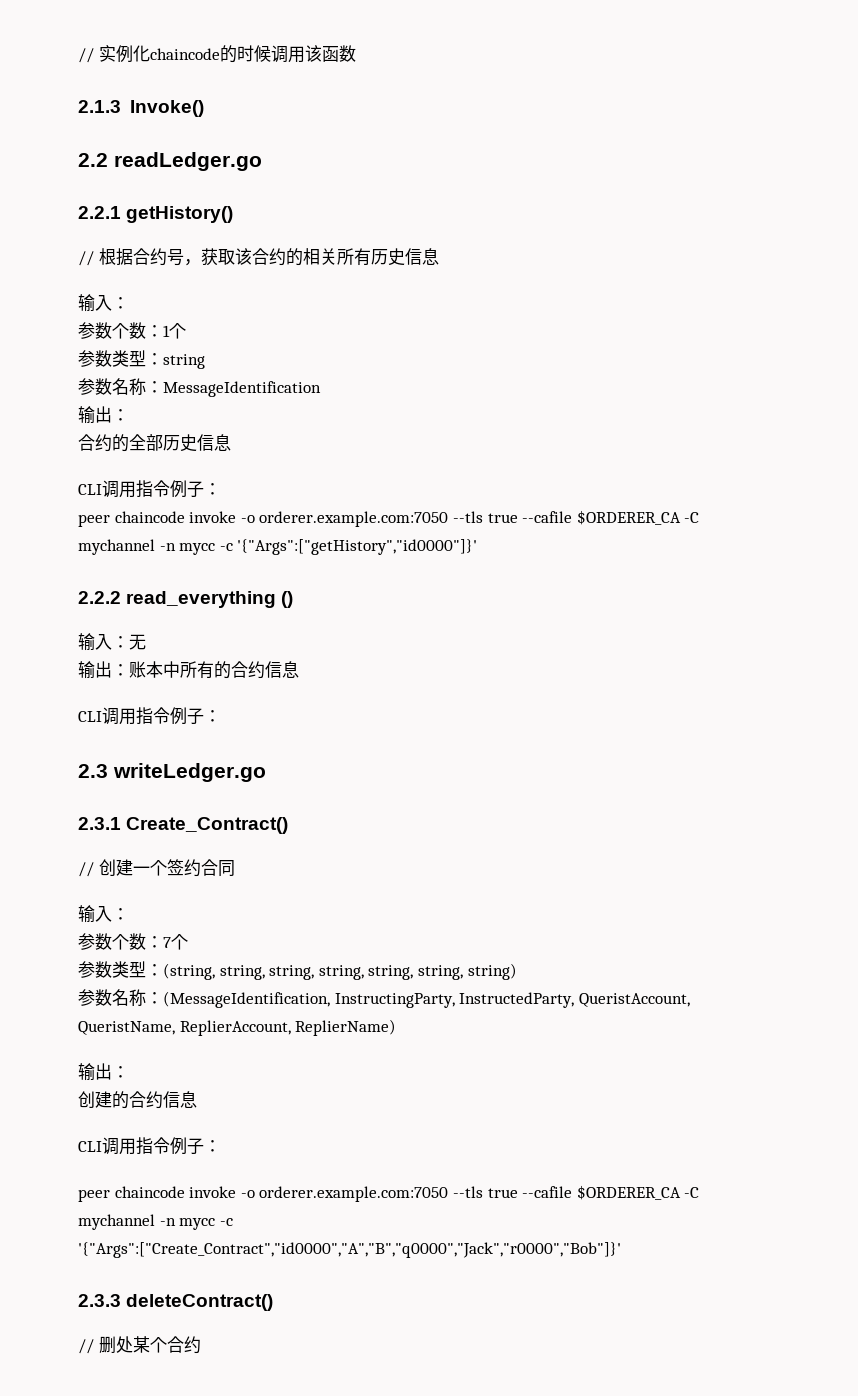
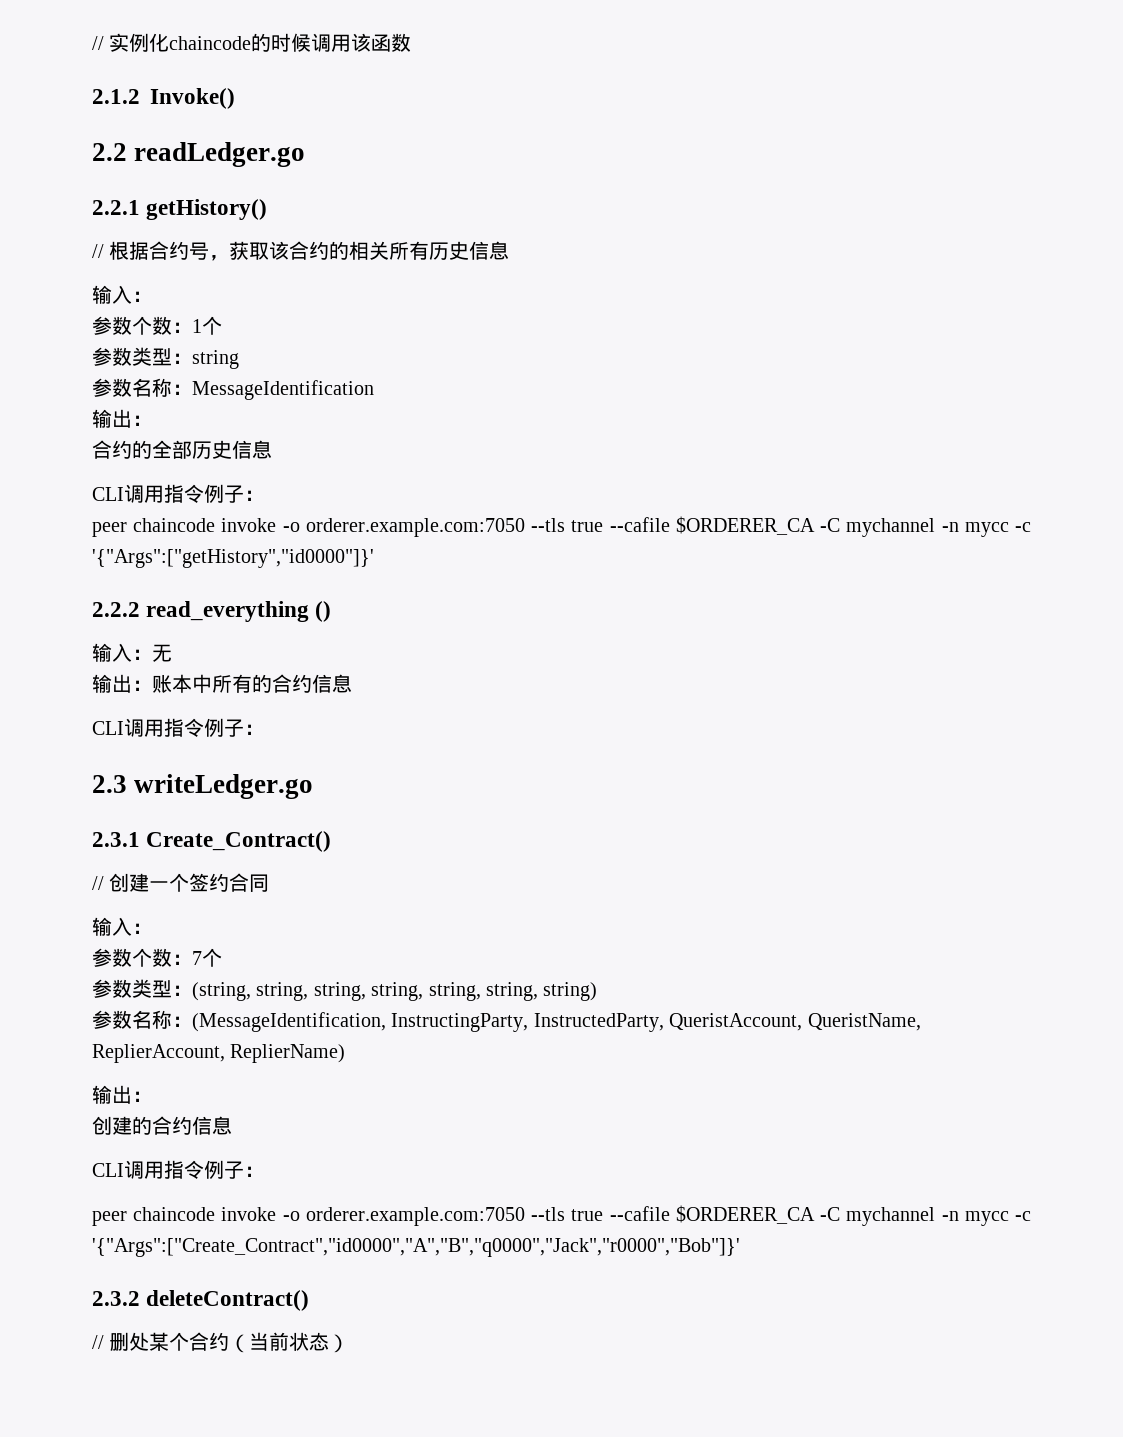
[78,100,121,113] 2.1.3 -> [92,89,140,104] 2.1.2
[78,1294,121,1307] 2.3.3 -> [92,1291,140,1306] 2.3.2
(201, 1345) none -> [229,1332,350,1353] （当前状态）

